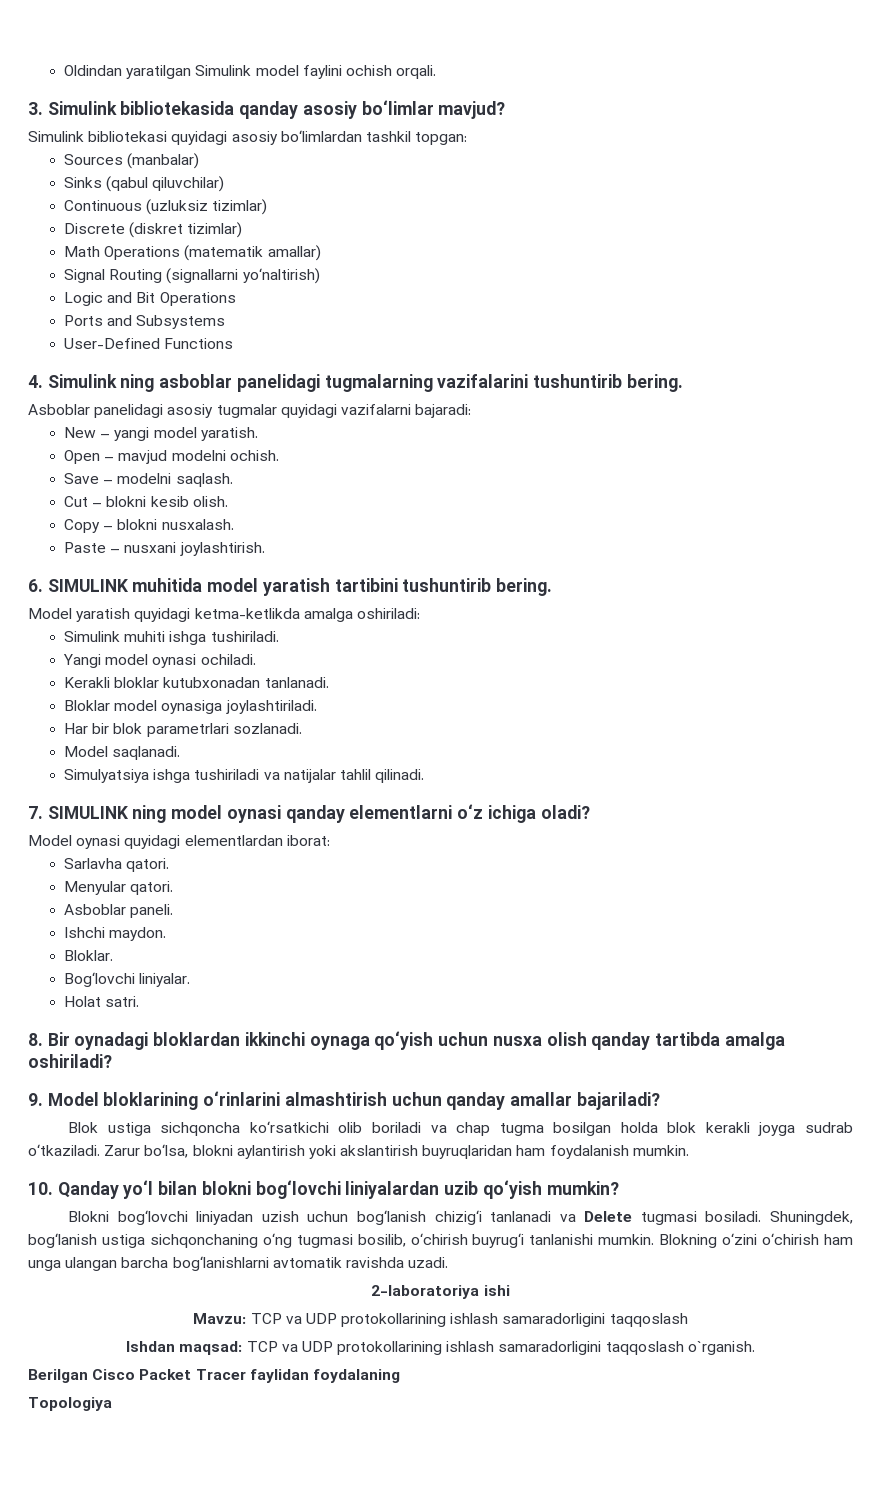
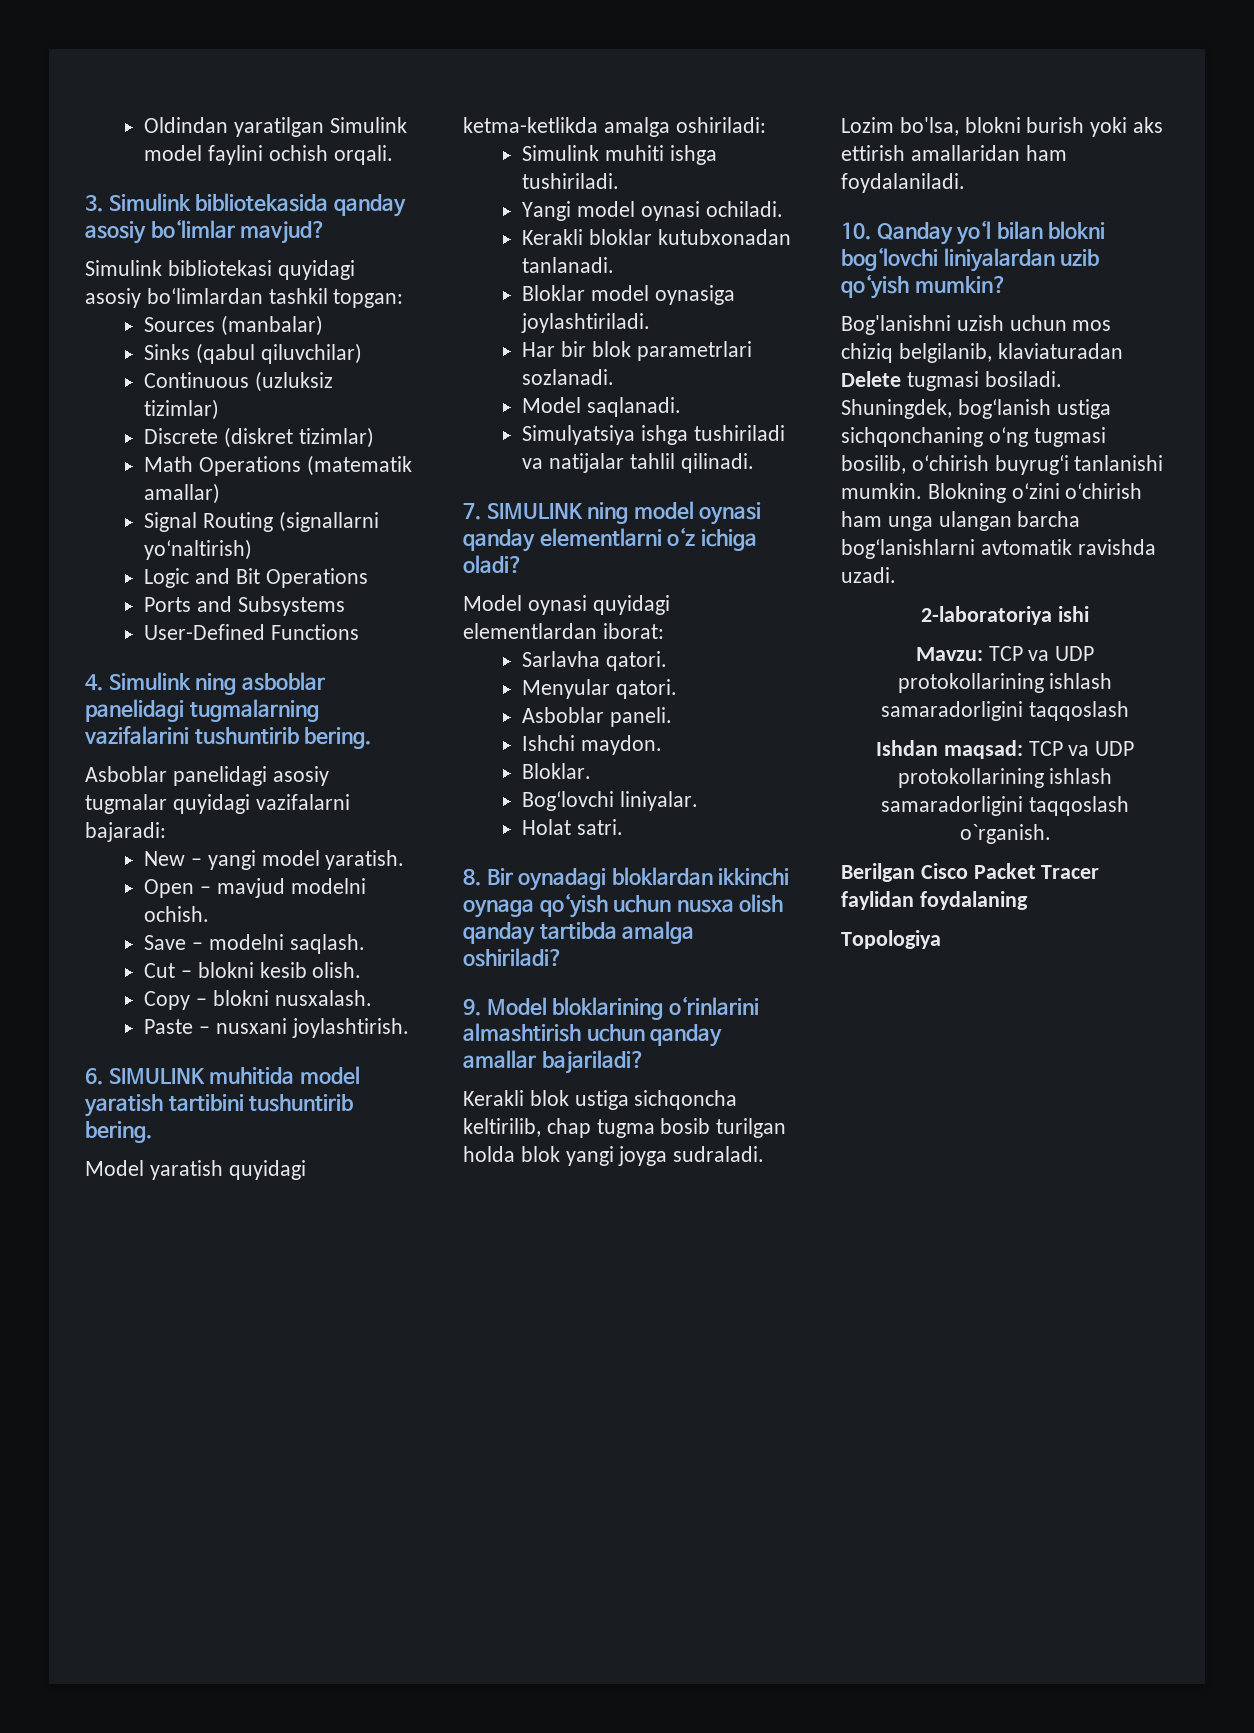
[68,1121,854,1136] [28,1144,689,1159] Blok ustiga sichqoncha ko‘rsatkichi olib boriladi va chap tugma bosilgan holda blok kerakli joyga sudrab o‘tkaziladi. Zarur bo‘lsa, blokni aylantirish yoki akslantirish buyruqlaridan ham foydalanish mumkin. -> [463,1090,738,1110] [463,1118,787,1138] [463,1146,765,1166] [841,117,1164,137] [841,145,1067,161] [841,173,965,193] Kerakli blok ustiga sichqoncha keltirilib, chap tugma bosib turilgan holda blok yangi joyga sudraladi. Lozim bo'lsa, blokni burish yoki aks ettirish amallaridan ham foydalaniladi.
[68,1210,576,1225] Blokni bog‘lovchi liniyadan uzish uchun bog‘lanish chizig‘i tanlanadi va -> [841,315,1112,335] [841,343,1123,363] Bog'lanishni uzish uchun mos chiziq belgilanib, klaviaturadan

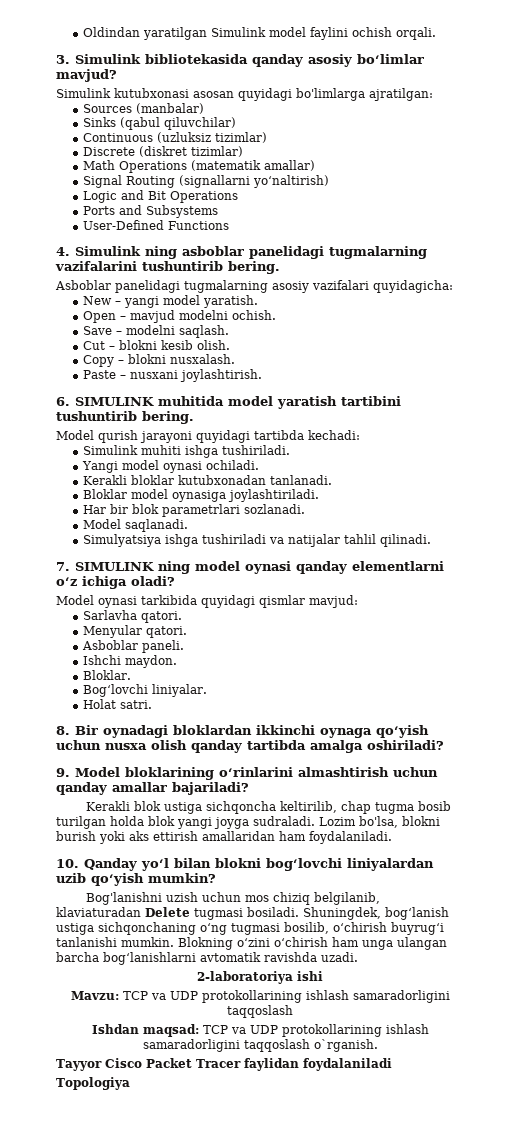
[167,260,355,280] [85,288,404,308] bibliotekasi quyidagi asosiy bo‘limlardan tashkil topgan: -> [114,88,433,101] kutubxonasi asosan quyidagi bo'limlarga ajratilgan:
[272,766,329,786] [85,794,350,814] [85,822,166,842] asosiy tugmalar quyidagi vazifalarni bajaradi: -> [184,280,453,293] tugmalarning asosiy vazifalari quyidagicha:
[149,1160,306,1180] [463,117,766,137] yaratish quyidagi ketma-ketlikda amalga oshiriladi: -> [98,430,360,443] qurish jarayoni quyidagi tartibda kechadi:
[592,595,670,615] [463,623,664,639] quyidagi elementlardan iborat: -> [141,595,358,608] tarkibida quyidagi qismlar mavjud:
[841,863,915,882] Berilgan -> [56,1059,102,1071] Tayyor
[919,891,1028,910] foydalaning -> [302,1058,392,1071] foydalaniladi

